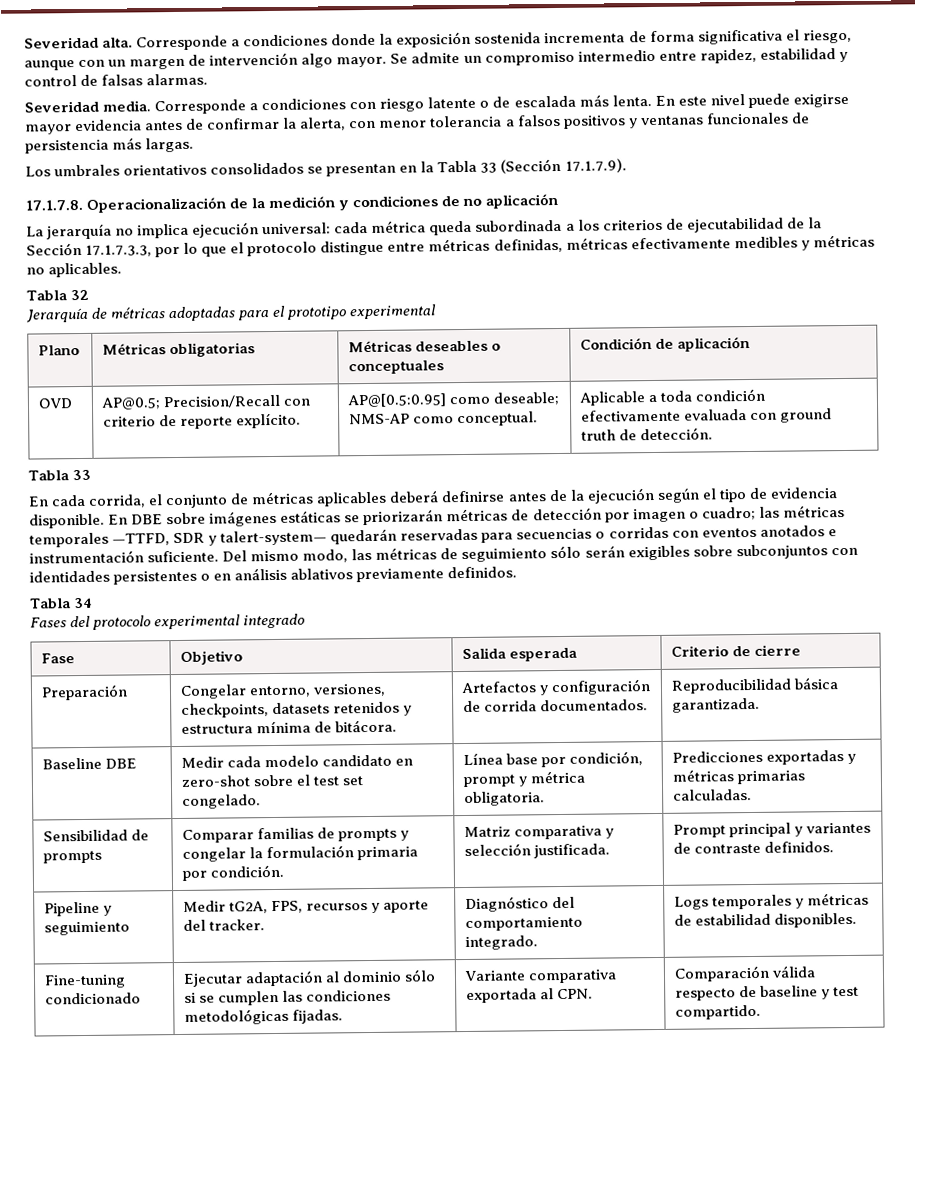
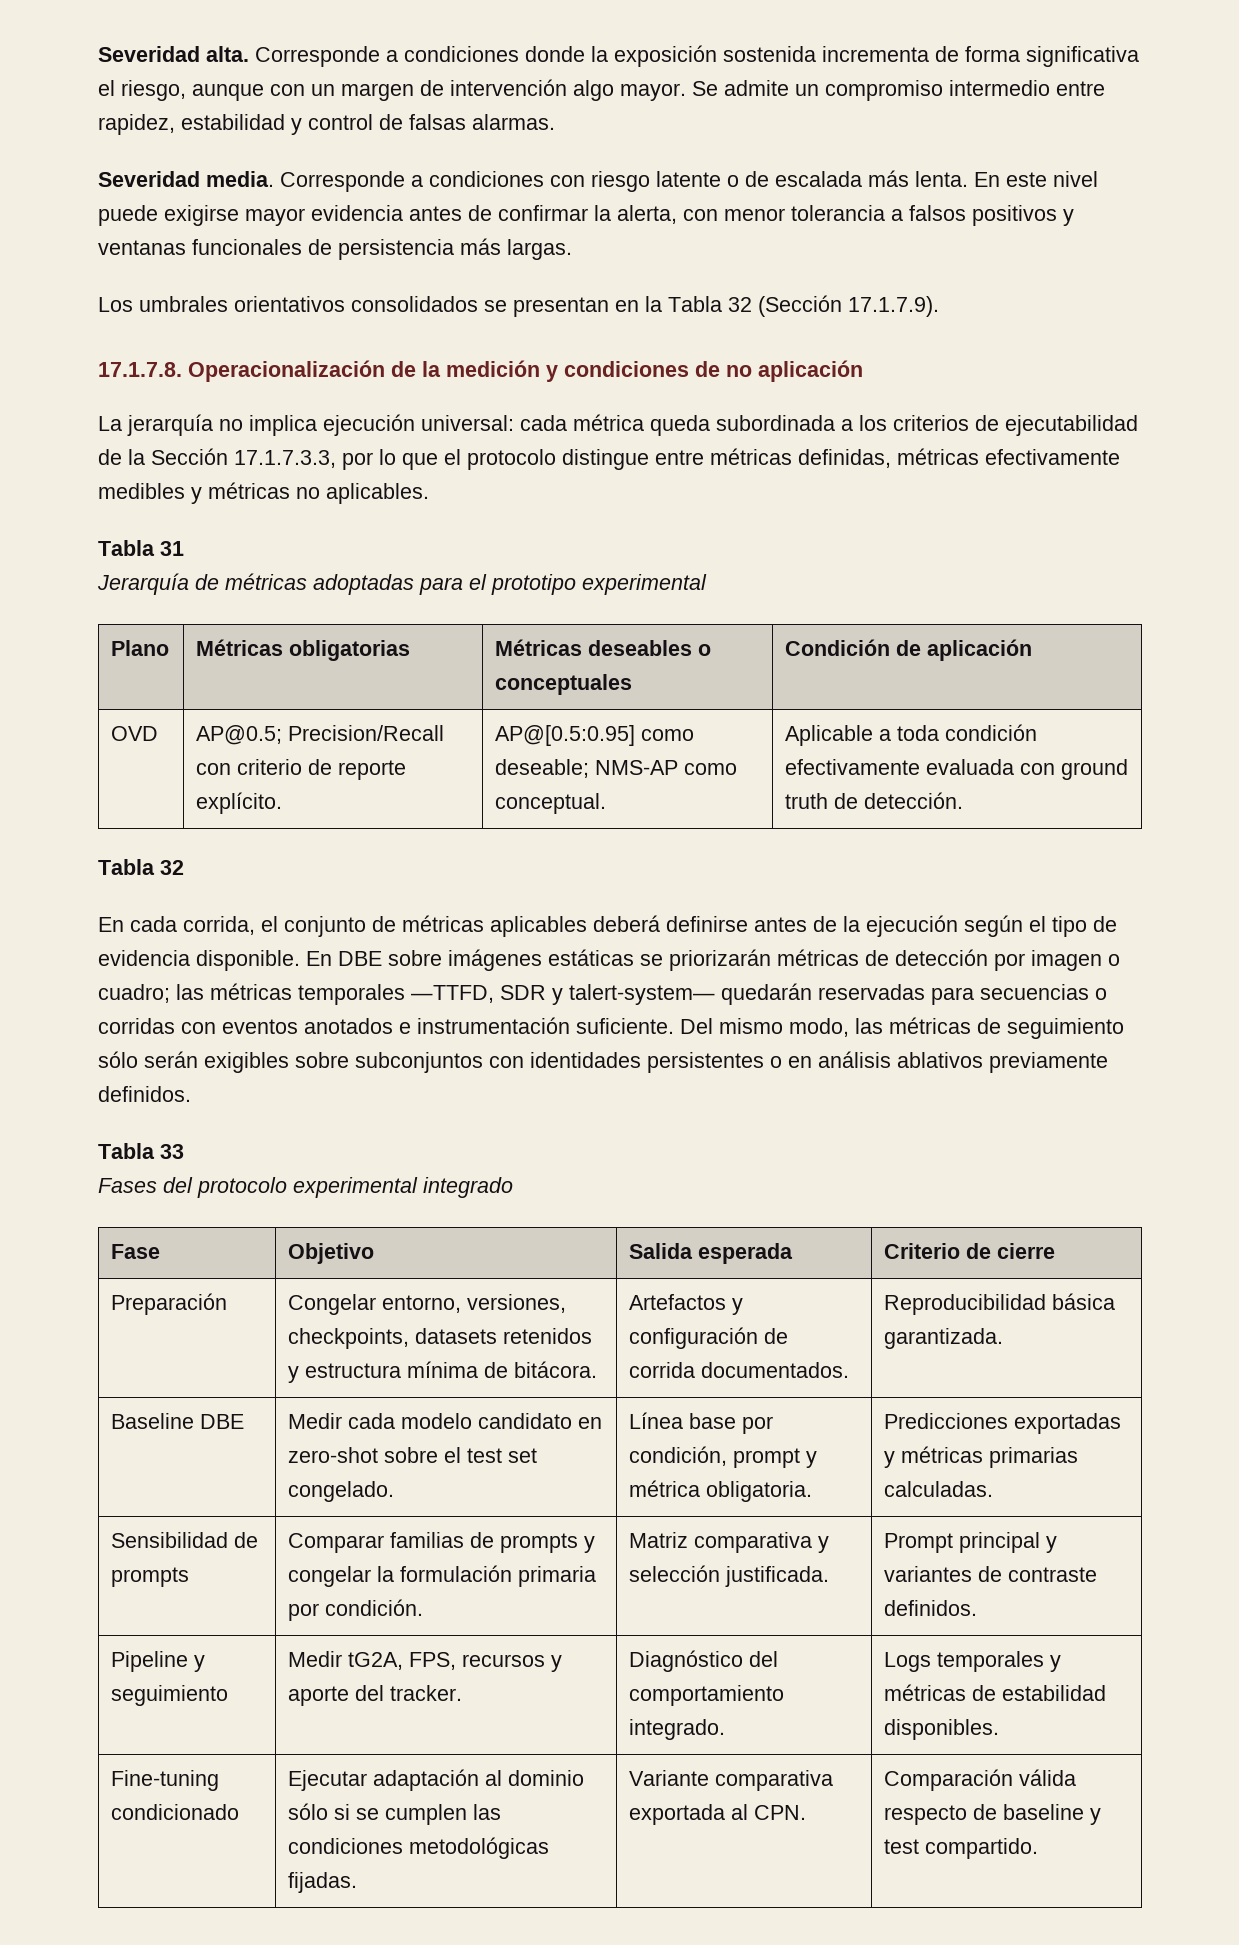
[480,162,498,173] 33 -> [728,297,752,312] 32
[70,289,90,301] 32 -> [160,541,184,556] 31
[72,469,92,481] 33 -> [160,860,184,875] 32
[73,597,93,609] 34 -> [160,1144,184,1159] 33

